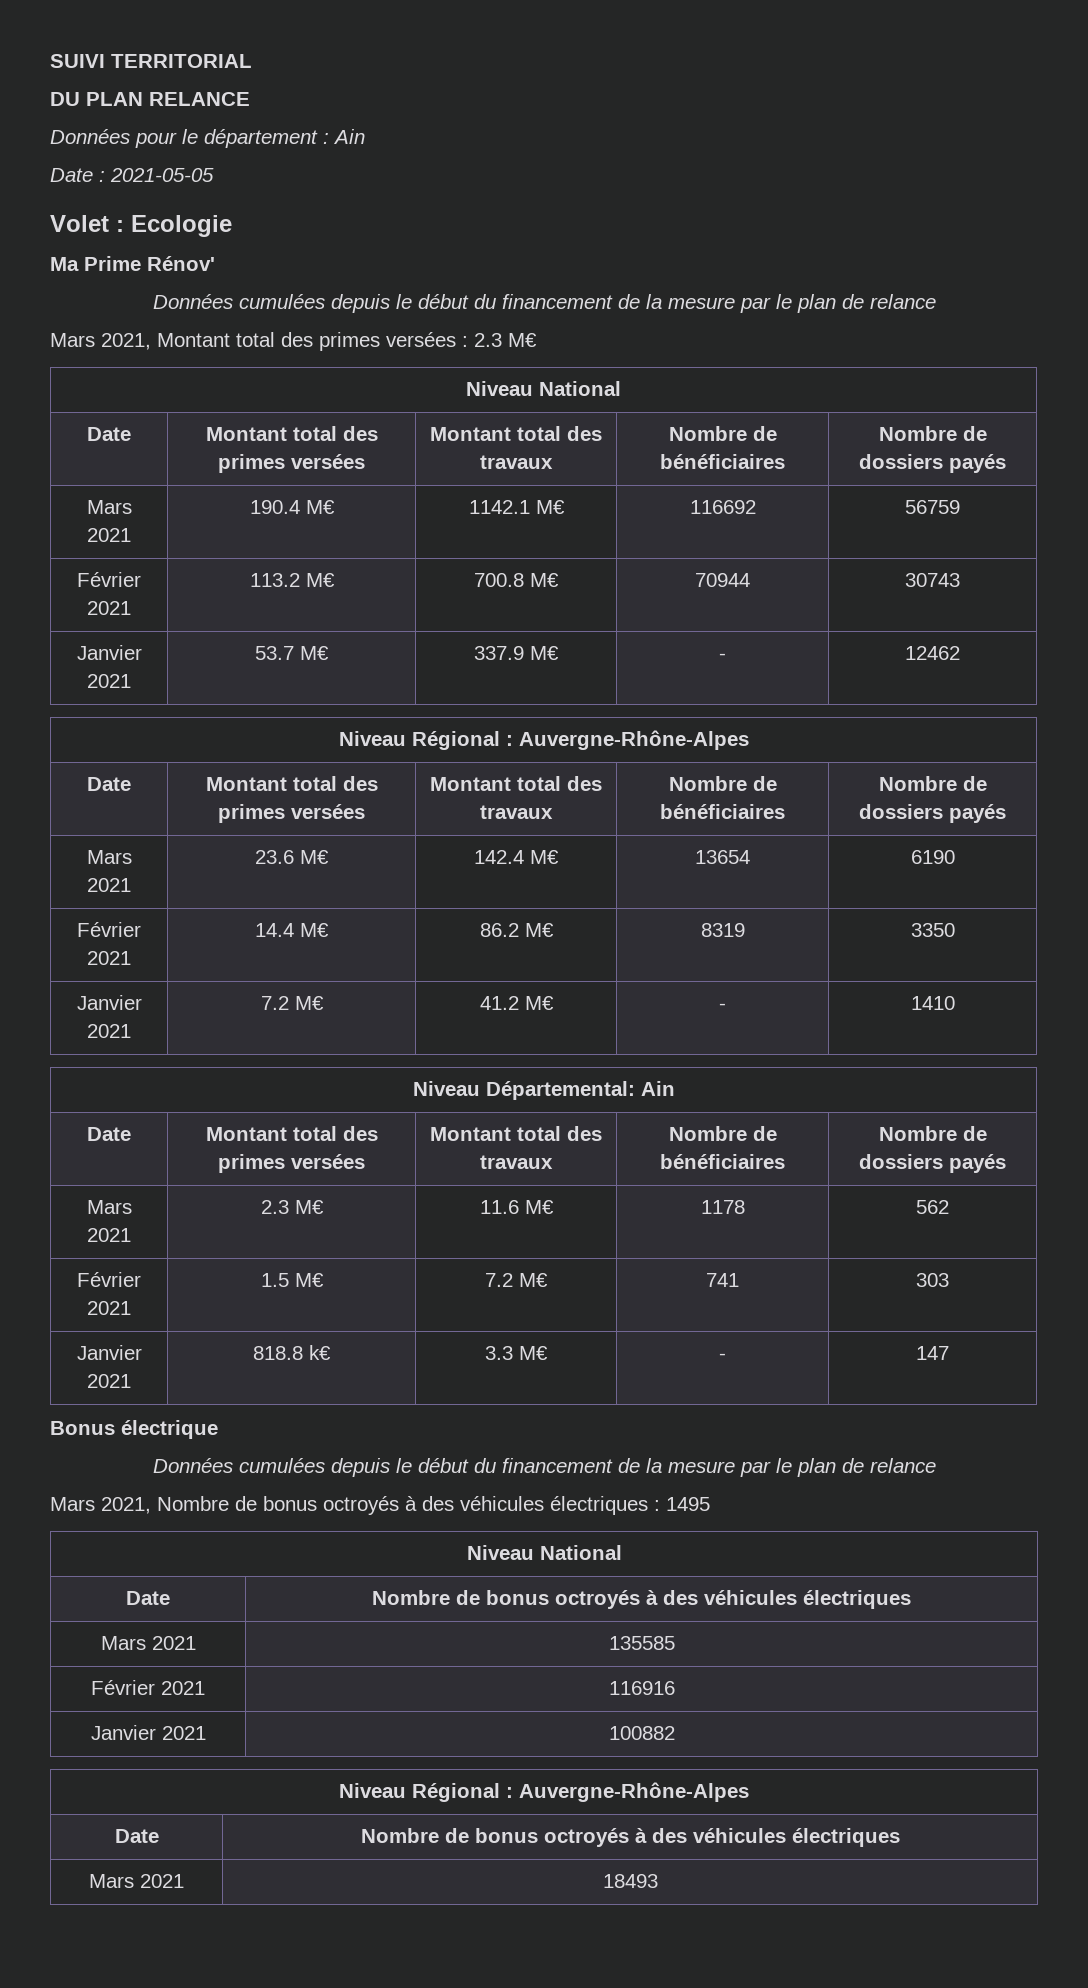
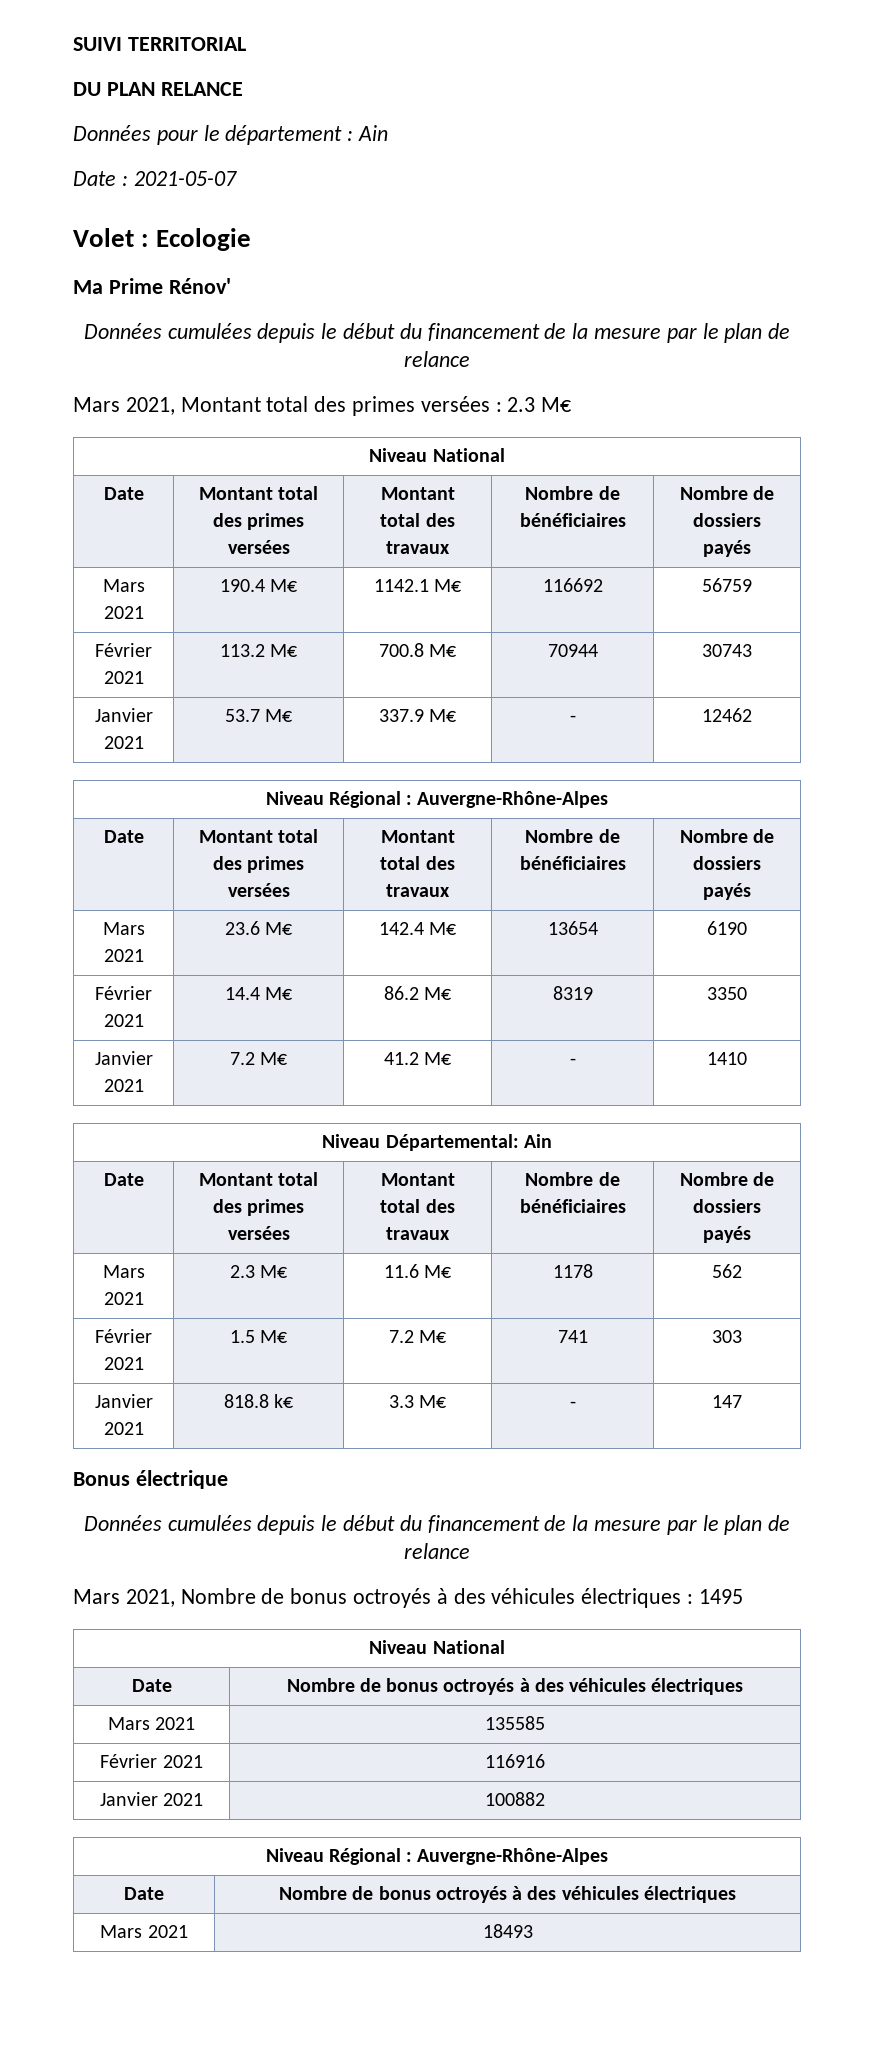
[110,168,214,182] 2021-05-05 -> [133,171,237,186] 2021-05-07

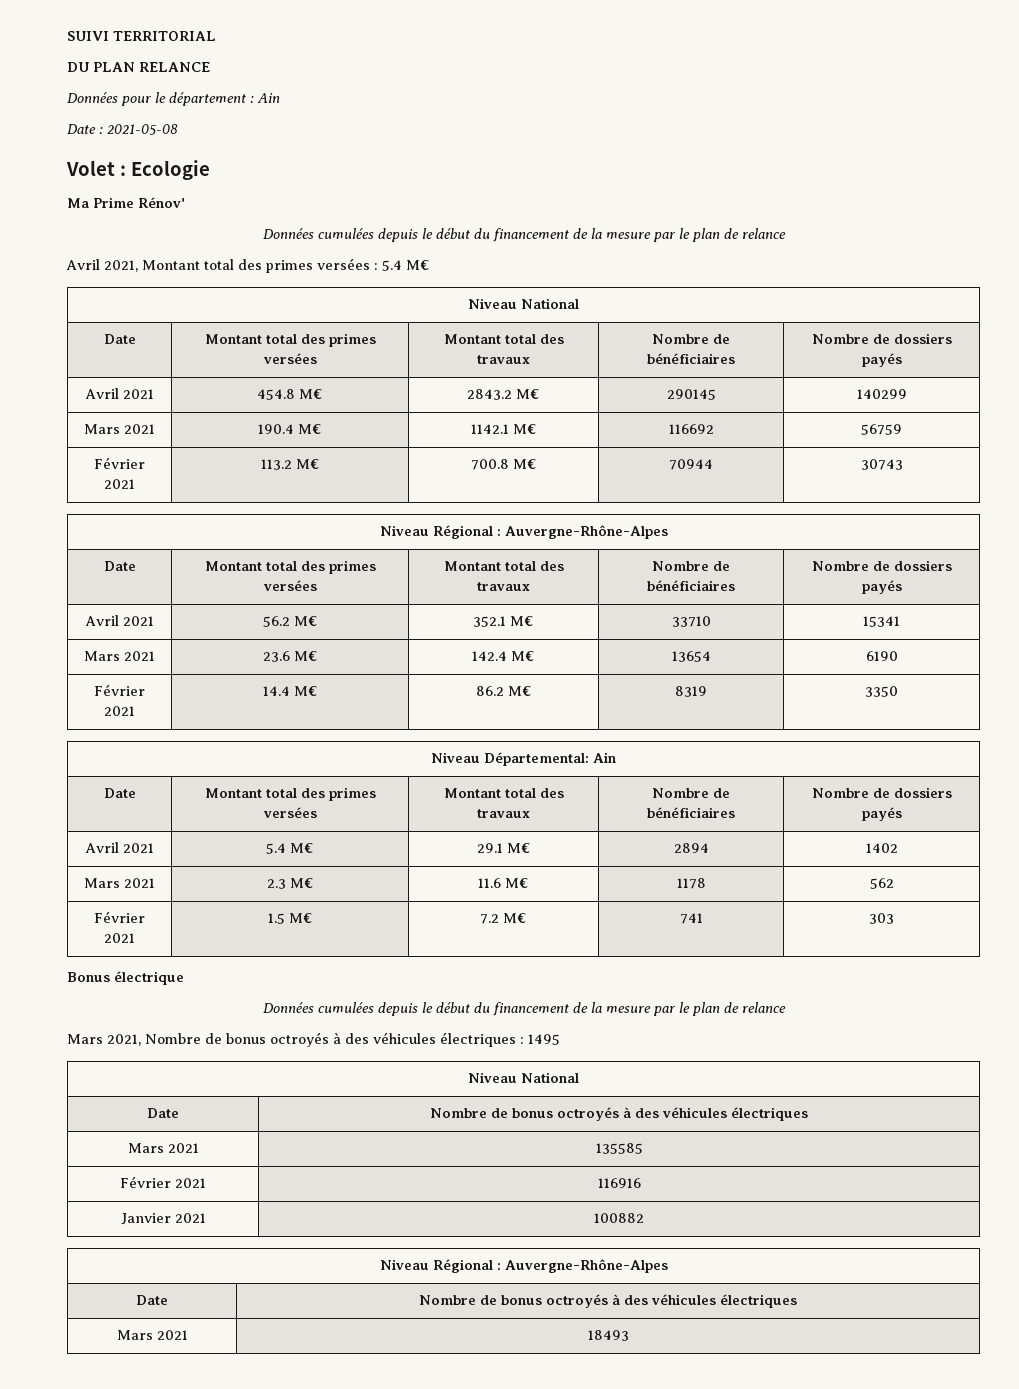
[133,171,237,186] 2021-05-07 -> [107,124,178,135] 2021-05-08
[73,397,120,412] Mars -> [66,259,100,270] Avril
[507,397,536,412] 2.3 -> [382,260,402,271] 5.4
(751, 548) none -> [84,388,154,399] [257,389,323,400] [467,389,540,400] [666,389,716,400] [856,389,907,399] // Avril 2021 | 454.8 M€ | 2843.2 M€ | 290145 | 140299
[94,708,153,722] [103,736,144,749] [224,709,293,722] [378,709,457,722] [569,715,576,722] [702,708,752,722] // Janvier 2021 | 53.7 M€ | 337.9 M€ | - | 12462 -> (903, 464) none
(751, 891) none -> [84,615,154,626] [262,616,318,627] [473,616,534,627] [671,616,711,627] [863,616,901,627] // Avril 2021 | 56.2 M€ | 352.1 M€ | 33710 | 15341
[94,1051,153,1065] [103,1079,144,1092] [229,1052,288,1065] [383,1052,452,1065] [569,1058,576,1065] [707,1052,747,1065] // Janvier 2021 | 7.2 M€ | 41.2 M€ | - | 1410 -> (899, 691) none
(751, 1234) none -> [84,842,154,853] [266,843,314,854] [476,843,531,853] [673,843,709,853] [865,843,898,853] // Avril 2021 | 5.4 M€ | 29.1 M€ | 2894 | 1402
[94,1394,153,1408] [103,1422,144,1435] [223,1394,294,1408] [388,1395,447,1408] [569,1401,576,1408] [712,1395,742,1408] // Janvier 2021 | 818.8 k€ | 3.3 M€ | - | 147 -> (895, 918) none

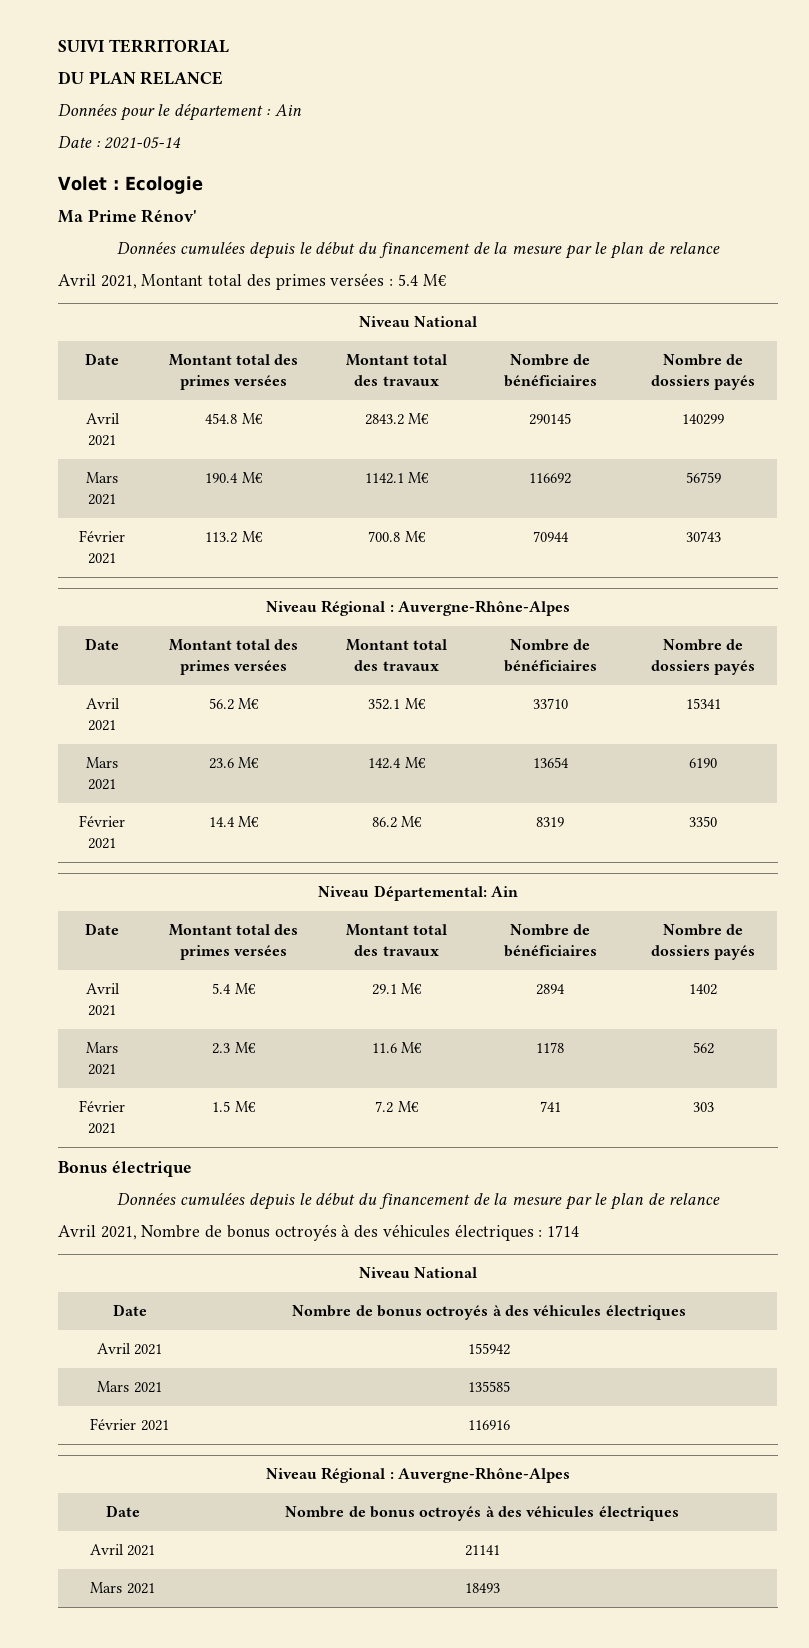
[107,124,178,135] 2021-05-08 -> [104,137,182,149] 2021-05-14
[67,1034,103,1044] Mars -> [58,1225,96,1237] Avril
[528,1034,560,1045] 1495 -> [546,1225,579,1237] 1714
(809, 1114) none -> [96,1343,163,1355] [468,1343,510,1355] // Avril 2021 | 155942
[120,1213,206,1225] [594,1213,645,1223] // Janvier 2021 | 100882 -> (510, 1425) none
(798, 1301) none -> [89,1544,156,1556] [464,1545,500,1556] // Avril 2021 | 21141

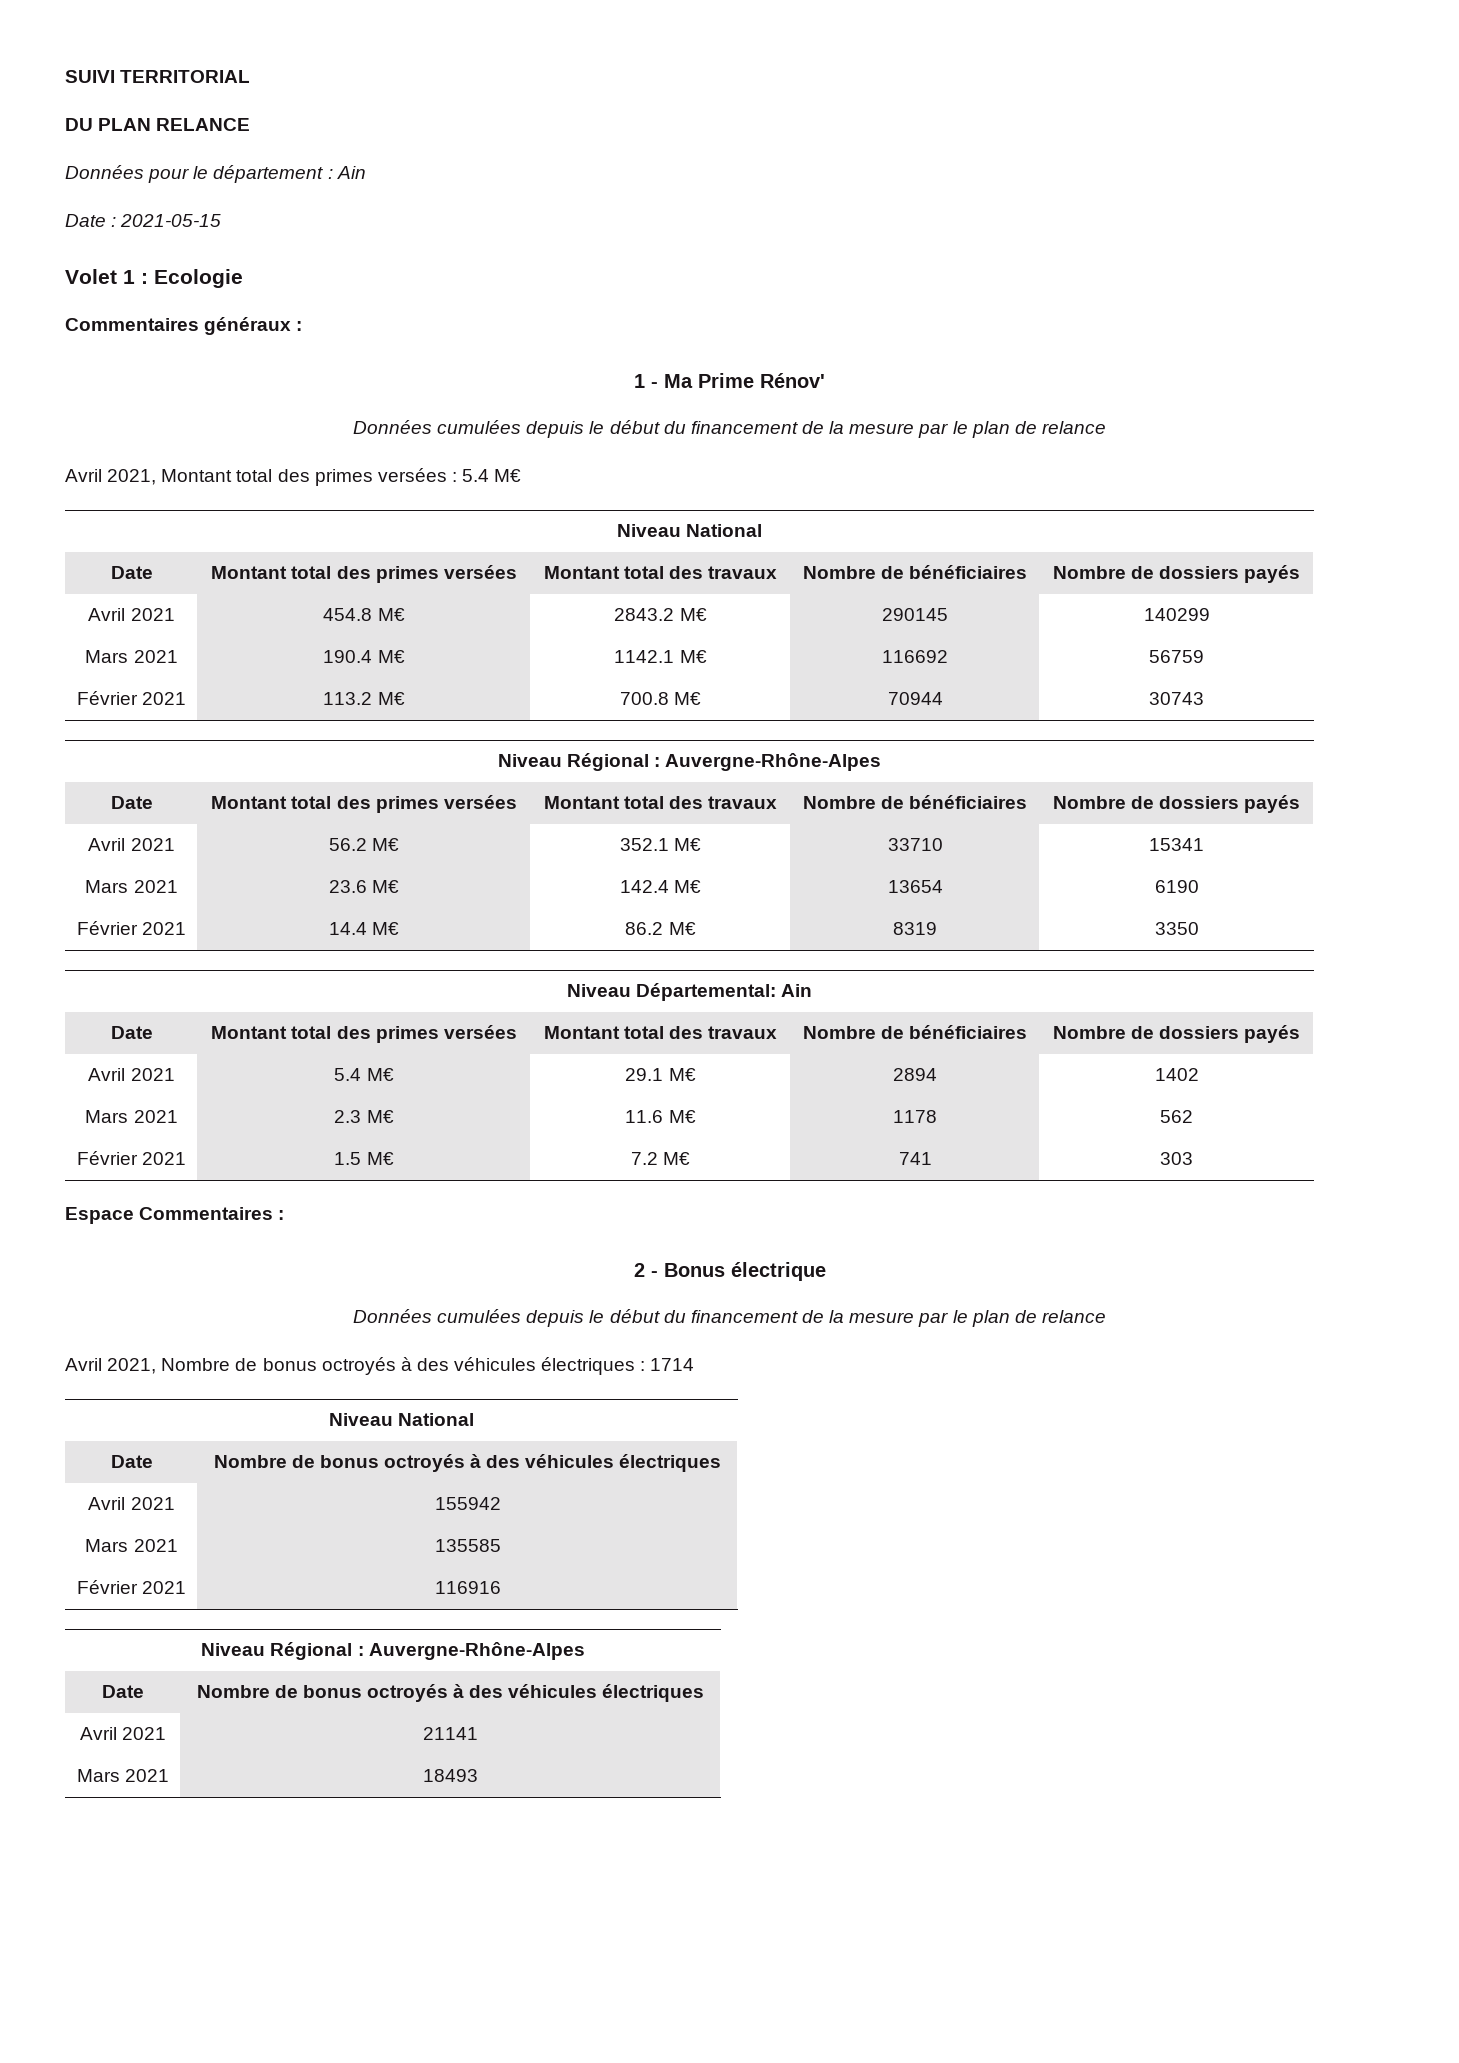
[104,137,182,149] 2021-05-14 -> [120,214,222,227] 2021-05-15
(107, 183) none -> [123,270,135,284] 1
(203, 185) none -> [65,317,303,335] [634,374,658,388] Commentaires généraux : // 1 -
(714, 1107) none -> [65,1207,285,1224] [633,1263,658,1277] Espace Commentaires : // 2 -

